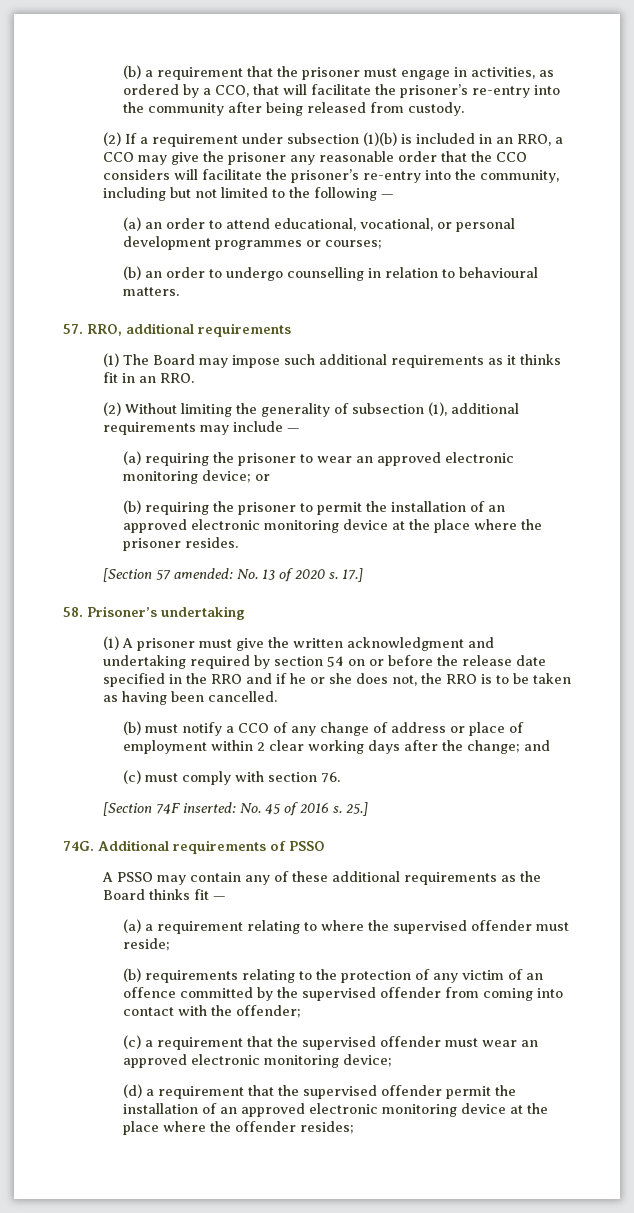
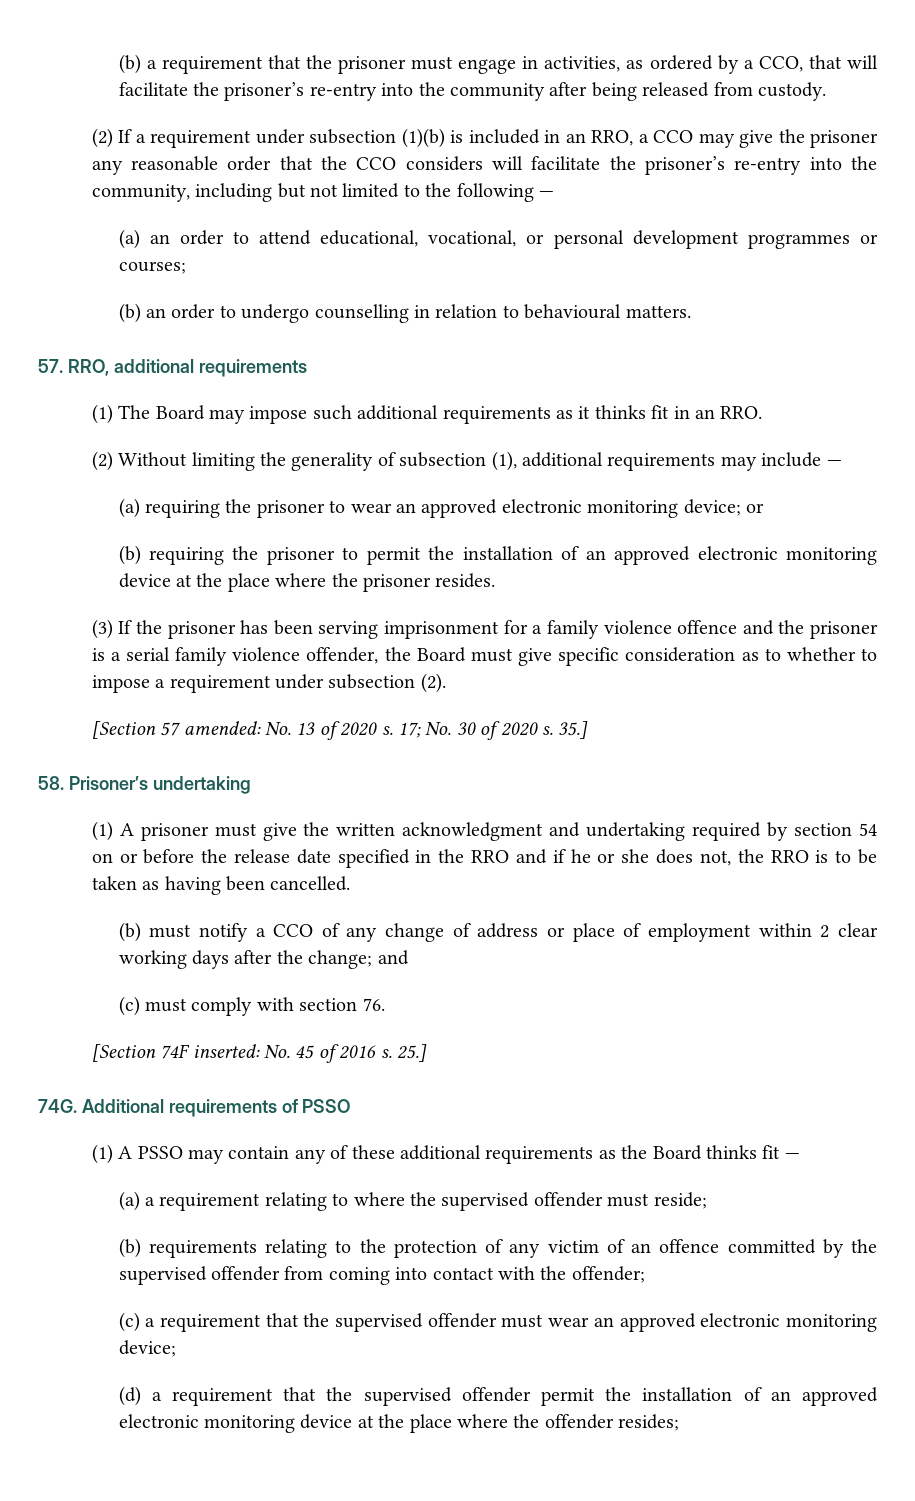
(238, 542) none -> [91,619,878,639] [91,647,878,666] [91,673,446,693] // (3) If the prisoner has been serving imprisonment for a family violence offence and the prisoner is a serial family violence offender, the Board must give specific consideration as to whether to impose a requirement under subsection (2).
[341,568,363,582] 17.] -> [397,721,589,740] 17; No. 30 of 2020 s. 35.]
(325, 846) none -> [91,1144,113,1164] (1)

